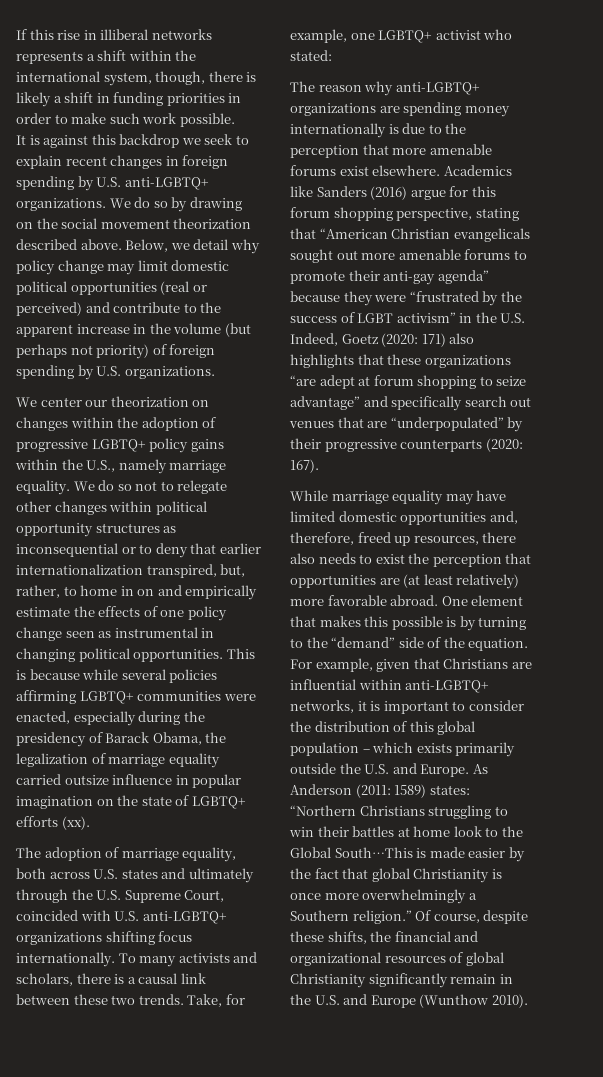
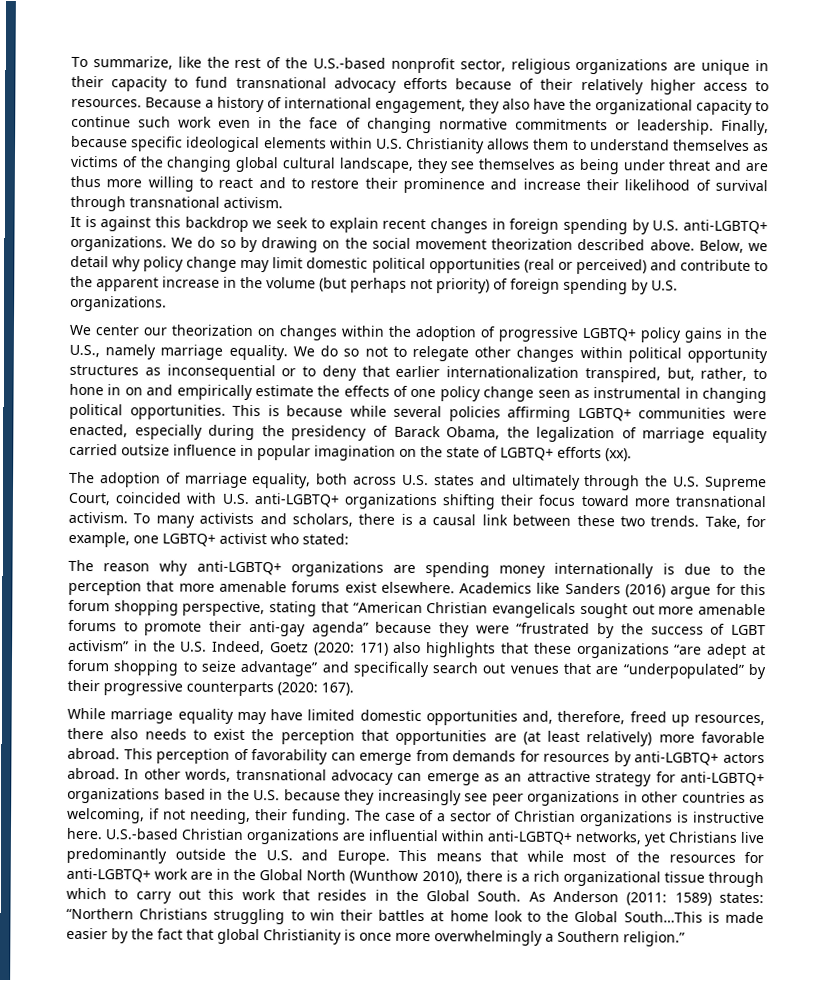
[16,29,212,40] [16,50,197,64] [16,71,257,86] [16,92,242,107] [16,113,235,127] If this rise in illiberal networks represents a shift within the international system, though, there is likely a shift in funding priorities in order to make such work possible. -> [71,56,769,75] [71,75,769,95] [71,96,769,115] [71,115,770,136] [71,135,769,154] [70,155,768,175] [70,175,769,194] [70,195,283,212] To summarize, like the rest of the U.S.-based nonprofit sector, religious organizations are unique in their capacity to fund transnational advocacy efforts because of their relatively higher access to resources. Because a history of international engagement, they also have the organizational capacity to continue such work even in the face of changing normative commitments or leadership. Finally, because specific ideological elements within U.S. Christianity allows them to understand themselves as victims of the changing global cultural landscape, they see themselves as being under threat and are thus more willing to react and to restore their prominence and increase their likelihood of survival through transnational activism.
[15,459,58,470] within -> [726,327,740,339] in
[80,585,118,596] home -> [69,383,104,396] hone
[158,931,193,942] [16,952,115,967] focus internationally. -> [500,494,766,508] [68,511,128,524] their focus toward more transnational activism.
[441,595,524,606] [290,616,527,631] [290,637,529,651] [290,658,509,672] One element that makes this possible is by turning to the “demand” side of the equation. For example, given that Christians -> [123,748,766,767] [67,767,765,787] [67,787,765,807] [67,807,765,827] [66,827,339,845] This perception of favorability can emerge from demands for resources by anti-LGBTQ+ actors abroad. In other words, transnational advocacy can emerge as an attractive strategy for anti-LGBTQ+ organizations based in the U.S. because they increasingly see peer organizations in other countries as welcoming, if not needing, their funding. The case of a sector of Christian organizations is instructive here. U.S.-based Christian organizations
[357,700,524,714] [290,721,476,735] [290,742,516,757] it is important to consider the distribution of this global population – which exists primarily -> [644,831,764,847] [66,847,167,864] yet Christians live predominantly
(470, 770) none -> [398,849,764,864] [66,867,764,888] [66,887,522,904] This means that while most of the resources for anti-LGBTQ+ work are in the Global North (Wunthow 2010), there is a rich organizational tissue through which to carry out this work that resides in the Global South.
[415,910,529,924] [290,931,479,944] [290,952,504,966] [290,973,513,988] [290,994,528,1008] Of course, despite these shifts, the financial and organizational resources of global Christianity significantly remain in the U.S. and Europe (Wunthow 2010). -> (685, 939) none

